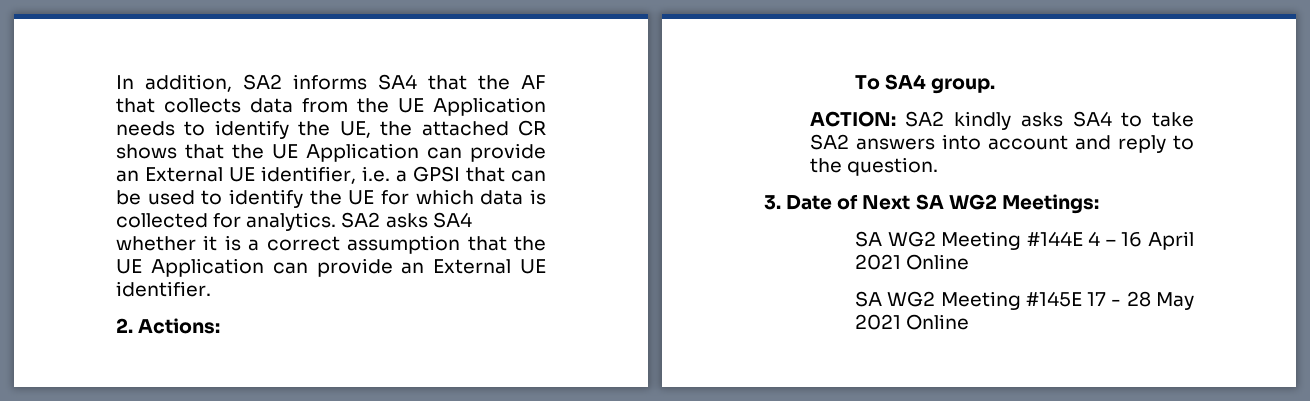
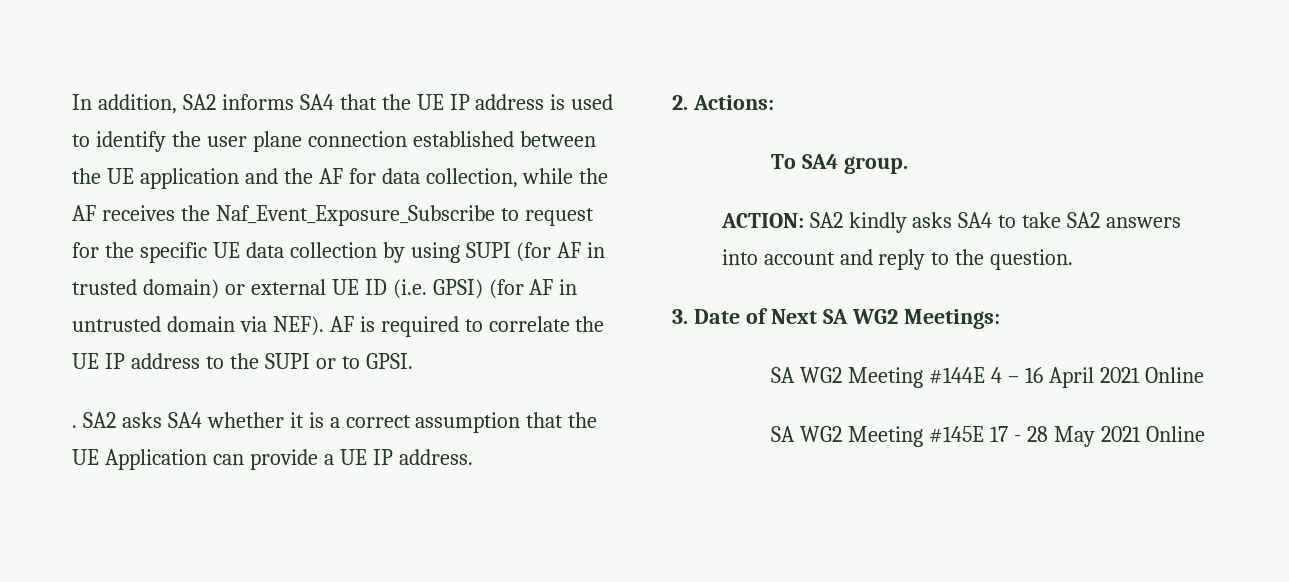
[521,75,546,89] [116,97,546,116] [116,120,546,139] [116,143,546,162] [116,166,546,184] [116,189,546,208] [116,212,337,231] AF that collects data from the UE Application needs to identify the UE, the attached CR shows that the UE Application can provide an External UE identifier, i.e. a GPSI that can be used to identify the UE for which data is collected for analytics. -> [416,94,614,110] [72,131,596,152] [72,168,609,189] [72,205,594,226] [72,242,606,263] [72,279,578,299] [72,316,605,337] [72,353,413,369] [72,425,77,428] UE IP address is used to identify the user plane connection established between the UE application and the AF for data collection, while the AF receives the Naf_Event_Exposure_Subscribe to request for the specific UE data collection by using SUPI (for AF in trusted domain) or external UE ID (i.e. GPSI) (for AF in untrusted domain via NEF). AF is required to correlate the UE IP address to the SUPI or to GPSI. // .
[401,259,546,274] [116,281,211,297] an External UE identifier. -> [323,449,473,465] a UE IP address.

